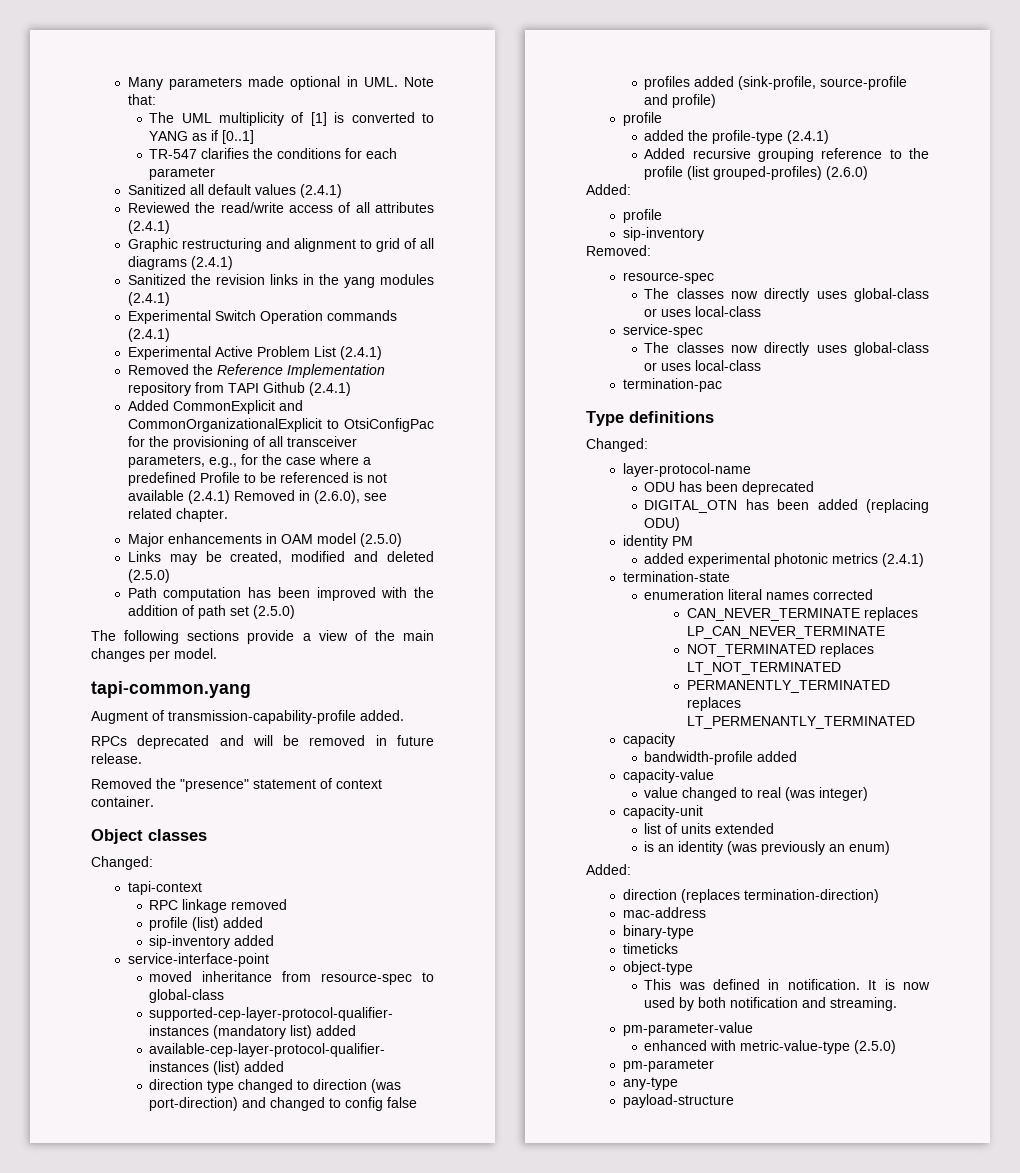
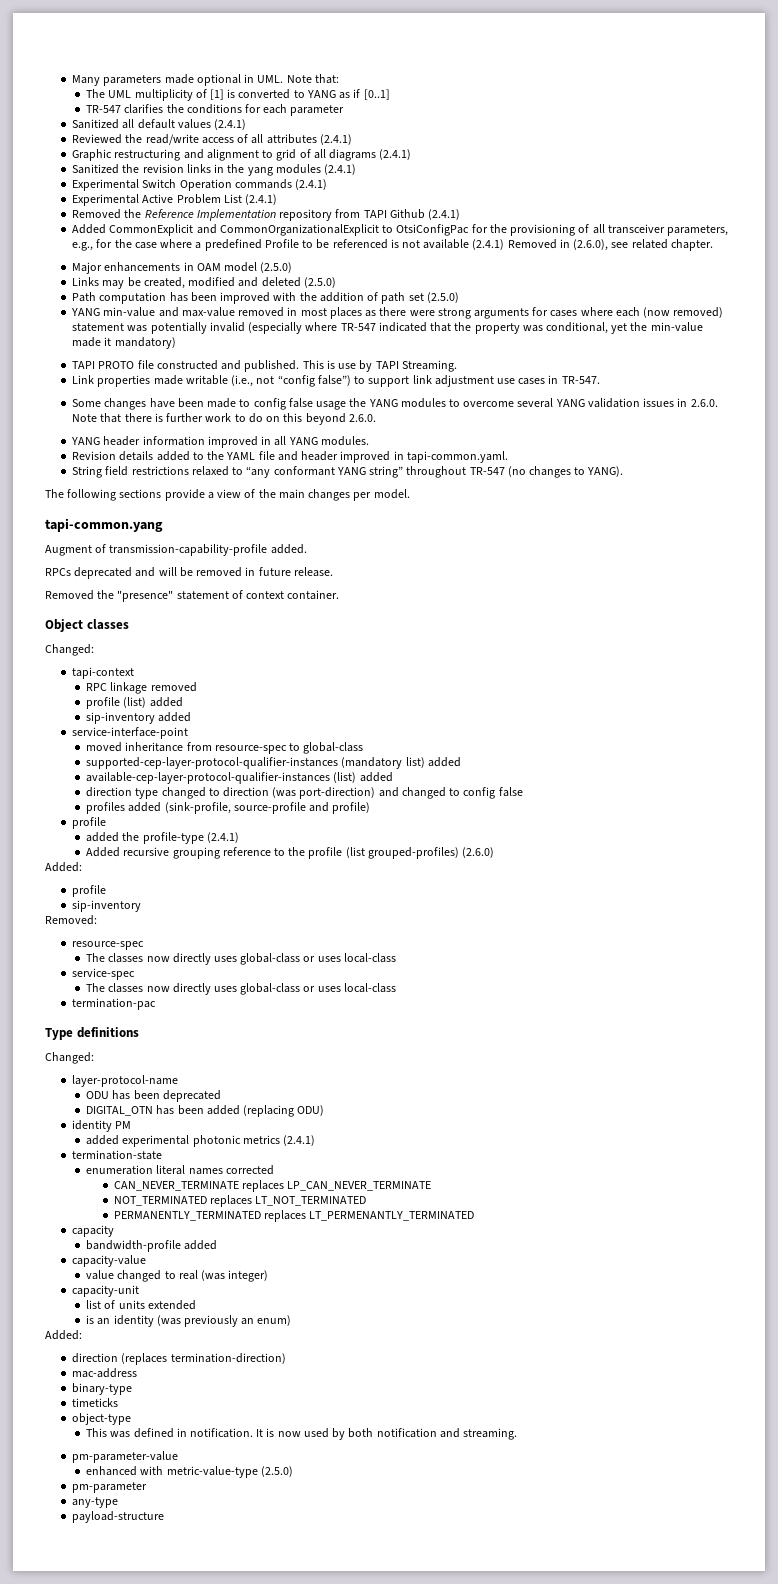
(295, 612) none -> [71,307,724,319] [72,322,703,334] [72,337,176,349] [72,360,457,372] [72,375,600,387] [72,398,718,410] [72,413,376,425] [71,436,369,448] [72,451,508,463] [72,466,624,478] // YANG min-value and max-value removed in most places as there were strong arguments for cases where each (now removed) statement was potentially invalid (especially where TR-547 indicated that the property was conditional, yet the min-value made it mandatory) // TAPI PROTO file constructed and published. This is use by TAPI Streaming. // Link properties made writable (i.e., not “config false”) to support link adjustment use cases in TR-547. // Some changes have been made to config false usage the YANG modules to overcome several YANG validation issues in 2.6.0. Note that there is further work to do on this beyond 2.6.0. // YANG header information improved in all YANG modules. // Revision details added to the YAML file and header improved in tapi-common.yaml. // String field restrictions relaxed to “any conformant YANG string” throughout TR-547 (no changes to YANG).

